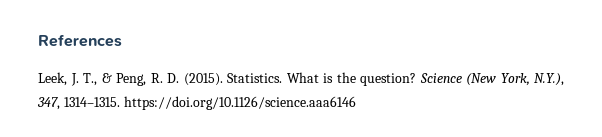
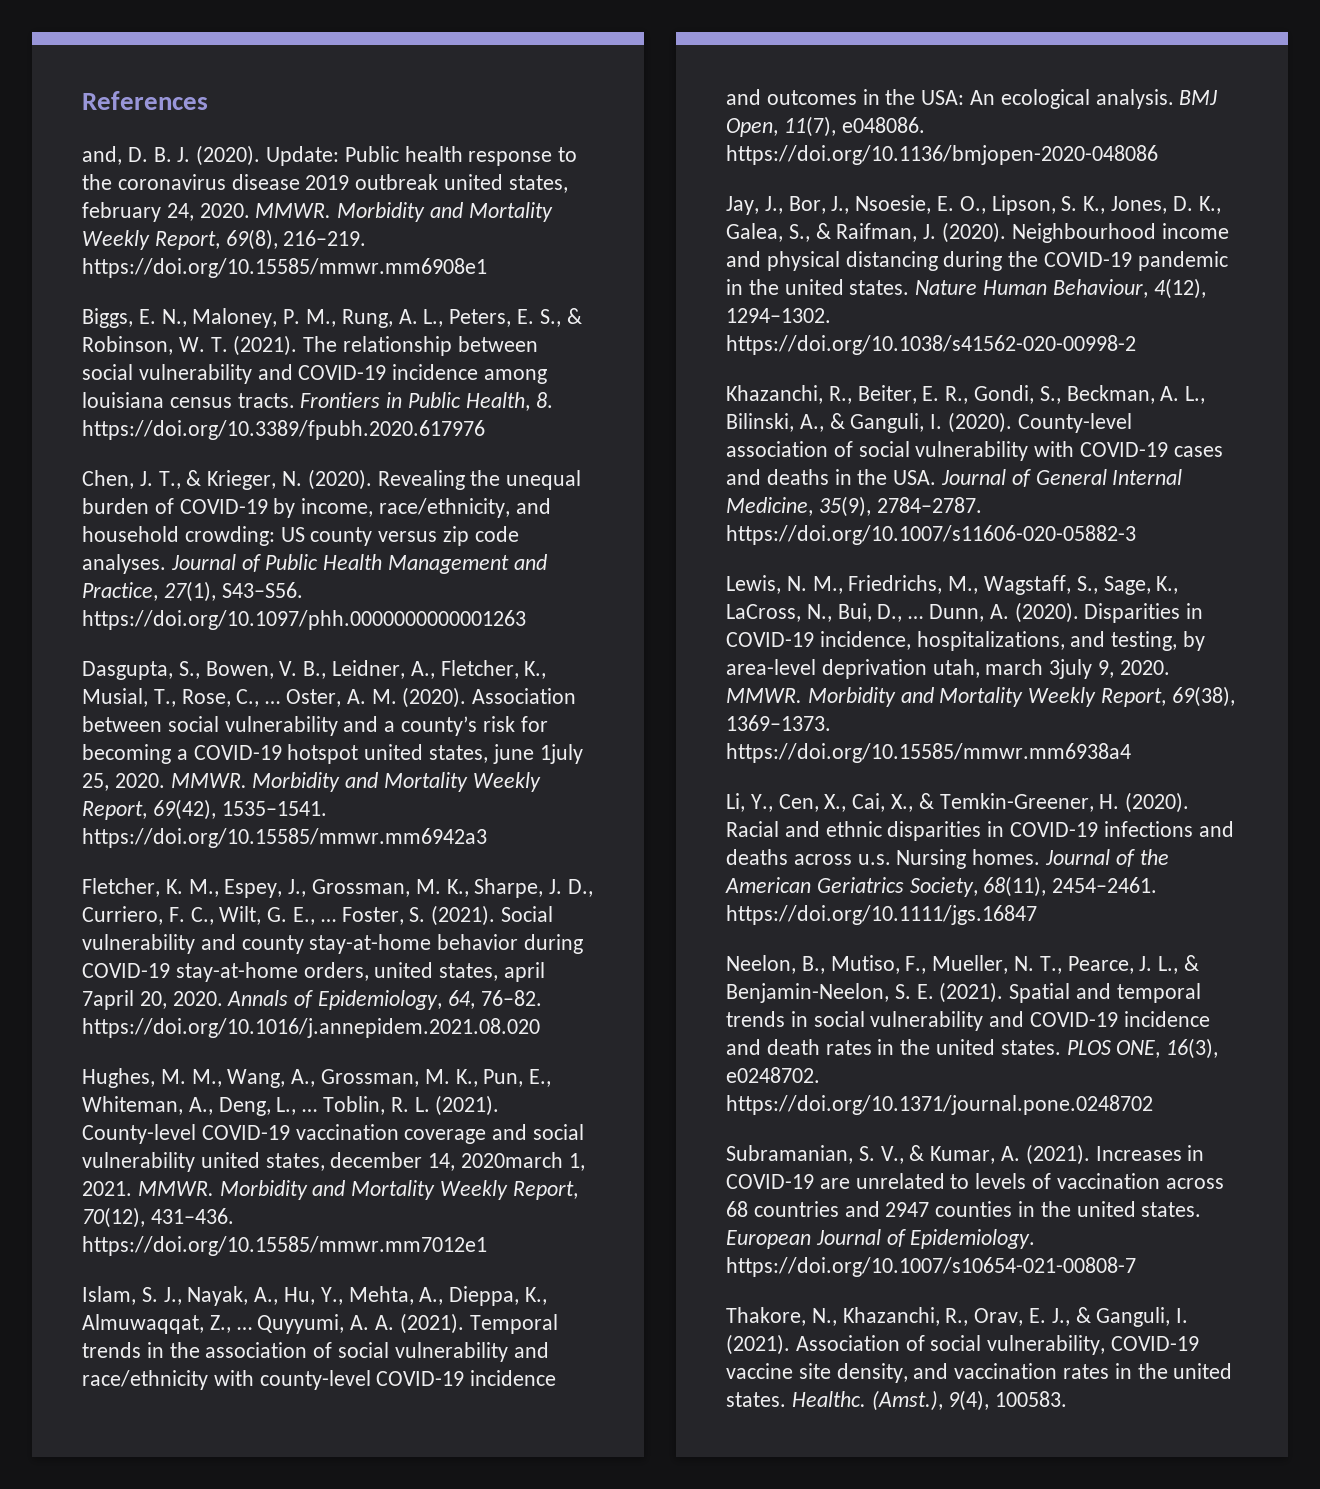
[38,72,564,86] [37,96,356,110] Leek, J. T., & Peng, R. D. (2015). Statistics. What is the question? Science (New York, N.Y.), 347, 1314–1315. https://doi.org/10.1126/science.aaa6146 -> [82,145,578,166] [82,174,568,193] [82,202,553,222] [82,229,367,250] [82,258,487,278] [82,308,582,328] [82,335,538,356] [82,364,548,384] [82,392,553,411] [82,420,485,440] [82,469,582,490] [82,498,551,518] [82,526,519,546] [82,554,547,574] [82,581,303,602] [82,610,526,630] [82,660,547,680] [82,687,577,708] [82,716,548,736] [82,744,583,764] [82,772,541,792] [82,799,327,820] [82,828,487,848] [82,878,594,898] [82,905,554,926] [82,934,584,954] [82,962,546,982] [82,990,542,1010] [82,1018,540,1038] [82,1068,552,1088] [82,1095,500,1116] [82,1124,585,1144] [82,1152,585,1172] [82,1180,578,1200] [82,1207,234,1228] [82,1236,487,1256] [82,1286,548,1306] [82,1313,558,1334] [82,1342,549,1362] [82,1370,557,1390] [726,89,1218,109] [726,116,925,137] [726,145,1158,165] [726,195,1221,215] [726,222,1229,243] [726,251,1228,271] [726,278,1206,299] [726,308,831,323] [726,335,1136,355] [726,385,1206,404] [726,412,1132,433] [726,441,1223,461] [726,469,1183,487] [726,496,982,517] [726,525,1136,545] [726,575,1179,595] [726,602,1204,623] [726,631,1206,651] [726,659,1170,679] [726,686,1235,707] [726,715,831,731] [726,743,1131,763] [726,792,1190,813] [726,821,1234,841] [726,849,1169,869] [725,876,1158,897] [726,905,1037,925] [726,955,1200,974] [726,982,1201,1003] [726,1011,1210,1031] [726,1038,1219,1059] [726,1067,820,1083] [726,1095,1153,1115] [726,1144,1205,1165] [726,1173,1224,1189] [726,1201,1202,1217] [726,1229,1036,1249] [726,1257,1136,1277] [726,1307,1189,1327] [726,1334,1200,1355] [726,1363,1233,1383] [726,1390,1068,1411] and, D. B. J. (2020). Update: Public health response to the coronavirus disease 2019 outbreak united states, february 24, 2020. MMWR. Morbidity and Mortality Weekly Report, 69(8), 216–219. https://doi.org/10.15585/mmwr.mm6908e1 // Biggs, E. N., Maloney, P. M., Rung, A. L., Peters, E. S., & Robinson, W. T. (2021). The relationship between social vulnerability and COVID-19 incidence among louisiana census tracts. Frontiers in Public Health, 8. https://doi.org/10.3389/fpubh.2020.617976 // Chen, J. T., & Krieger, N. (2020). Revealing the unequal burden of COVID-19 by income, race/ethnicity, and household crowding: US county versus zip code analyses. Journal of Public Health Management and Practice, 27(1), S43–S56. https://doi.org/10.1097/phh.0000000000001263 // Dasgupta, S., Bowen, V. B., Leidner, A., Fletcher, K., Musial, T., Rose, C., … Oster, A. M. (2020). Association between social vulnerability and a county’s risk for becoming a COVID-19 hotspot united states, june 1july 25, 2020. MMWR. Morbidity and Mortality Weekly Report, 69(42), 1535–1541. https://doi.org/10.15585/mmwr.mm6942a3 // Fletcher, K. M., Espey, J., Grossman, M. K., Sharpe, J. D., Curriero, F. C., Wilt, G. E., … Foster, S. (2021). Social vulnerability and county stay-at-home behavior during COVID-19 stay-at-home orders, united states, april 7april 20, 2020. Annals of Epidemiology, 64, 76–82. https://doi.org/10.1016/j.annepidem.2021.08.020 // Hughes, M. M., Wang, A., Grossman, M. K., Pun, E., Whiteman, A., Deng, L., … Toblin, R. L. (2021). County-level COVID-19 vaccination coverage and social vulnerability united states, december 14, 2020march 1, 2021. MMWR. Morbidity and Mortality Weekly Report, 70(12), 431–436. https://doi.org/10.15585/mmwr.mm7012e1 // Islam, S. J., Nayak, A., Hu, Y., Mehta, A., Dieppa, K., Almuwaqqat, Z., … Quyyumi, A. A. (2021). Temporal trends in the association of social vulnerability and race/ethnicity with county-level COVID-19 incidence and outcomes in the USA: An ecological analysis. BMJ Open, 11(7), e048086. https://doi.org/10.1136/bmjopen-2020-048086 // Jay, J., Bor, J., Nsoesie, E. O., Lipson, S. K., Jones, D. K., Galea, S., & Raifman, J. (2020). Neighbourhood income and physical distancing during the COVID-19 pandemic in the united states. Nature Human Behaviour, 4(12), 1294–1302. https://doi.org/10.1038/s41562-020-00998-2 // Khazanchi, R., Beiter, E. R., Gondi, S., Beckman, A. L., Bilinski, A., & Ganguli, I. (2020). County-level association of social vulnerability with COVID-19 cases and deaths in the USA. Journal of General Internal Medicine, 35(9), 2784–2787. https://doi.org/10.1007/s11606-020-05882-3 // Lewis, N. M., Friedrichs, M., Wagstaff, S., Sage, K., LaCross, N., Bui, D., … Dunn, A. (2020). Disparities in COVID-19 incidence, hospitalizations, and testing, by area-level deprivation utah, march 3july 9, 2020. MMWR. Morbidity and Mortality Weekly Report, 69(38), 1369–1373. https://doi.org/10.15585/mmwr.mm6938a4 // Li, Y., Cen, X., Cai, X., & Temkin-Greener, H. (2020). Racial and ethnic disparities in COVID-19 infections and deaths across u.s. Nursing homes. Journal of the American Geriatrics Society, 68(11), 2454–2461. https://doi.org/10.1111/jgs.16847 // Neelon, B., Mutiso, F., Mueller, N. T., Pearce, J. L., & Benjamin-Neelon, S. E. (2021). Spatial and temporal trends in social vulnerability and COVID-19 incidence and death rates in the united states. PLOS ONE, 16(3), e0248702. https://doi.org/10.1371/journal.pone.0248702 // Subramanian, S. V., & Kumar, A. (2021). Increases in COVID-19 are unrelated to levels of vaccination across 68 countries and 2947 counties in the united states. European Journal of Epidemiology. https://doi.org/10.1007/s10654-021-00808-7 // Thakore, N., Khazanchi, R., Orav, E. J., & Ganguli, I. (2021). Association of social vulnerability, COVID-19 vaccine site density, and vaccination rates in the united states. Healthc. (Amst.), 9(4), 100583.

